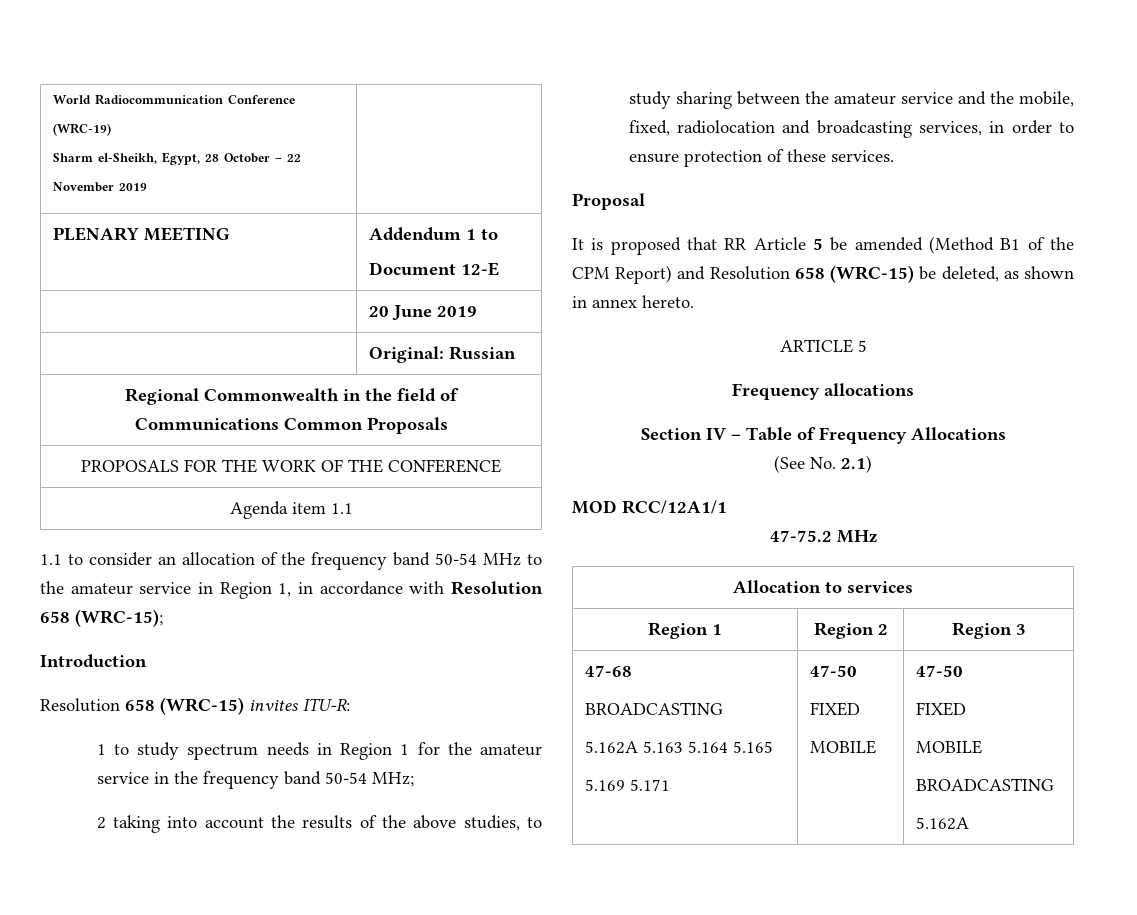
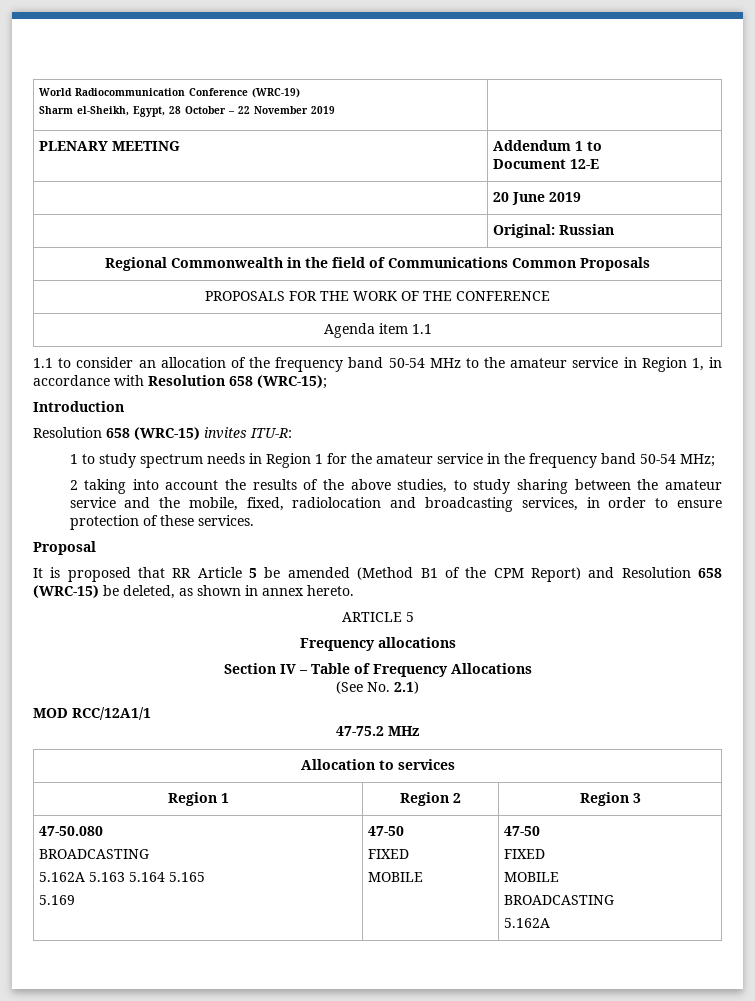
[585,665,633,677] 47-68 -> [38,826,103,836] 47-50.080
[630,779,671,791] 5.171 -> (75, 900) none

